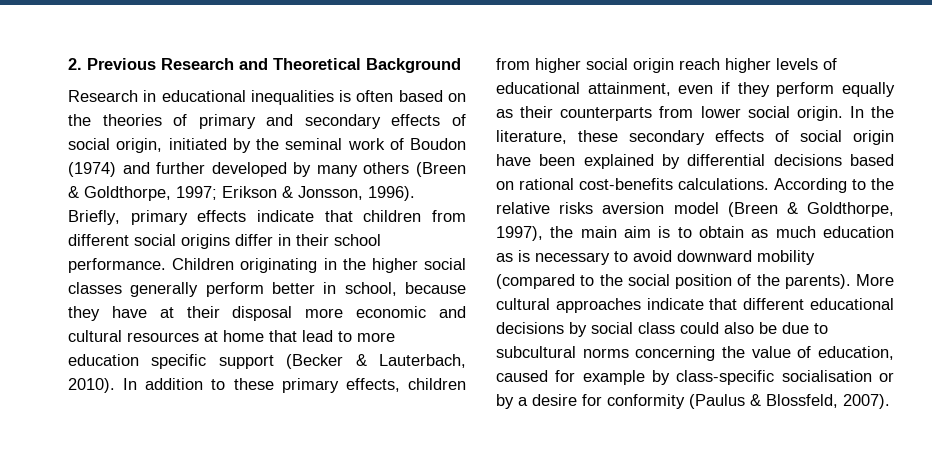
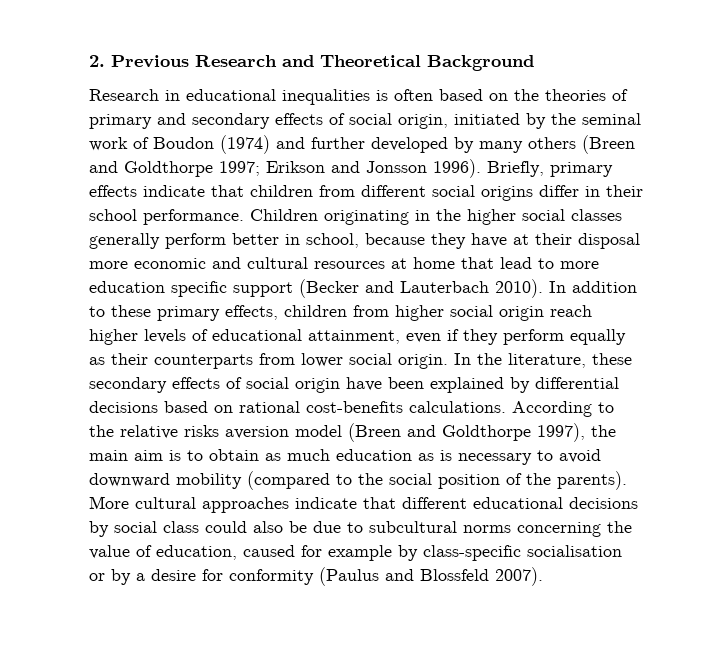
[68,186,363,201] & Goldthorpe, 1997; Erikson & Jonsson, -> [89,161,427,177] and Goldthorpe 1997; Erikson and Jonsson
[355,354,466,368] & Lauterbach, -> [365,281,489,293] and Lauterbach
[786,202,894,217] & Goldthorpe, -> [407,425,531,441] and Goldthorpe
[750,394,838,408] & Blossfeld, -> [385,569,489,581] and Blossfeld

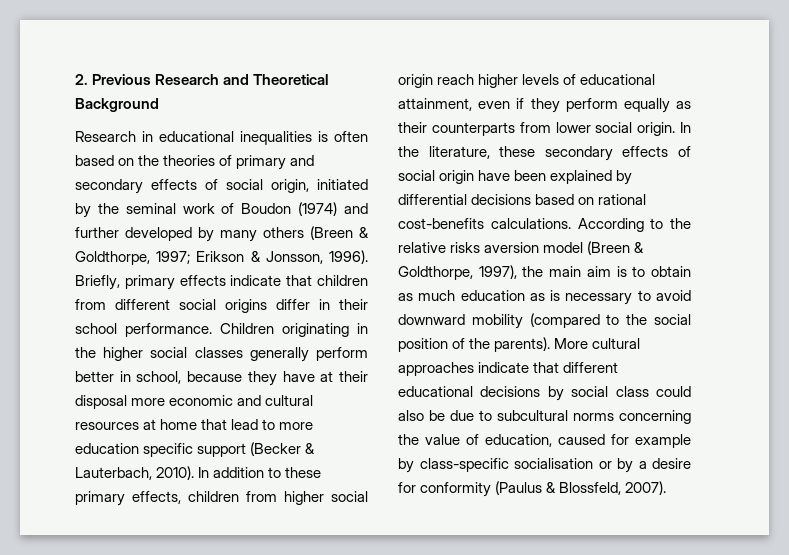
[89,161,427,177] and Goldthorpe 1997; Erikson and Jonsson -> [359,227,369,238] [75,251,323,265] & Goldthorpe, 1997; Erikson & Jonsson,
[365,281,489,293] and Lauterbach -> [305,443,316,454] [75,467,152,480] & Lauterbach,
[407,425,531,441] and Goldthorpe -> [634,242,645,253] [398,266,473,280] & Goldthorpe,
[385,569,489,581] and Blossfeld -> [546,482,622,495] & Blossfeld,

